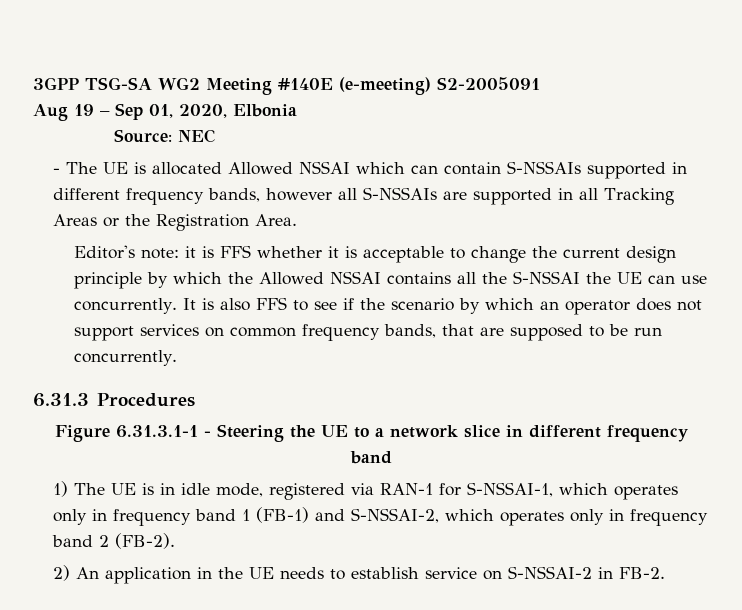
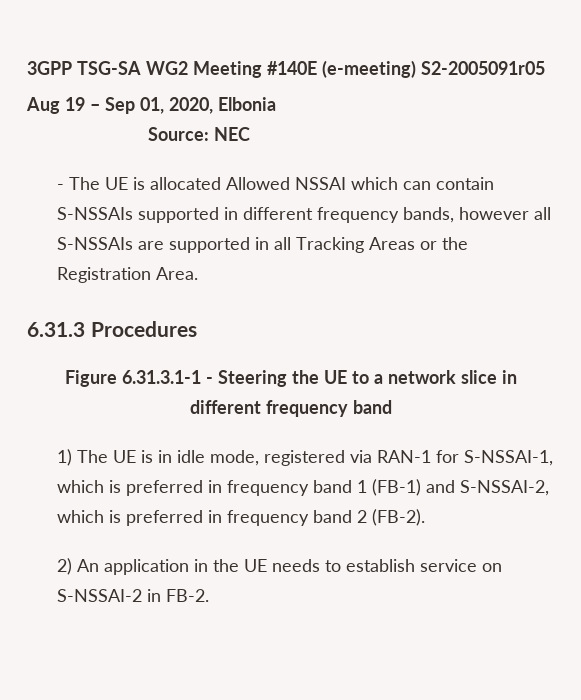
[437,77,540,90] S2-2005091 -> [421,61,545,75] S2-2005091r05
[73,245,676,263] [73,271,707,289] [73,297,702,315] [73,324,662,341] [73,350,177,366] // Editor's note: it is FFS whether it is acceptable to change the current design principle by which the Allowed NSSAI contains all the S-NSSAI the UE can use concurrently. It is also FFS to see if the scenario by which an operator does not support services on common frequency bands, that are supposed to be run concurrently. -> (199, 273) none
[614,485,679,500] [53,509,88,525] operates only -> [109,480,204,496] is preferred
[500,509,605,526] operates only -> [109,510,204,526] is preferred

